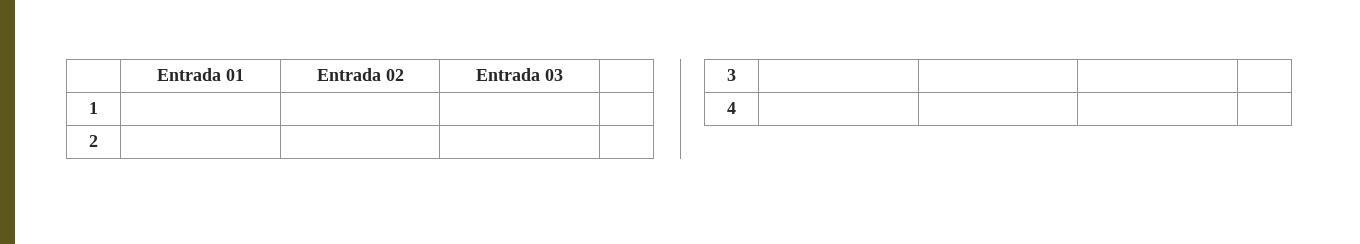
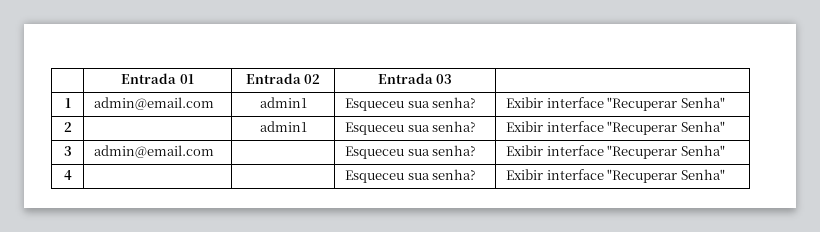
[89,135,98,147] [727,69,736,81] [727,102,736,114] | | | // 2 | | | | // 3 | | | | // 4 | | | | -> [94,97,215,110] [259,97,307,108] [345,97,477,111] [506,97,725,111] [63,122,72,132] [259,121,307,132] [345,121,477,135] [506,121,725,135] [63,146,72,156] [94,145,215,158] [345,145,477,159] [506,145,725,159] [63,170,72,180] [345,169,477,183] [506,169,725,183] admin@email.com | admin1 | Esqueceu sua senha? | Exibir interface "Recuperar Senha" // 2 | | admin1 | Esqueceu sua senha? | Exibir interface "Recuperar Senha" // 3 | admin@email.com | | Esqueceu sua senha? | Exibir interface "Recuperar Senha" // 4 | | | Esqueceu sua senha? | Exibir interface "Recuperar Senha"

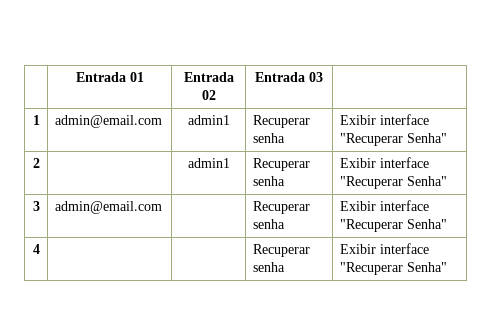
[345,97,477,111] Esqueceu sua senha? -> [252,115,310,128] [252,133,285,143] Recuperar senha
[345,121,477,135] Esqueceu sua senha? -> [252,158,310,171] [252,176,285,186] Recuperar senha
[345,145,477,159] Esqueceu sua senha? -> [252,201,310,214] [252,219,285,229] Recuperar senha
[345,169,477,183] Esqueceu sua senha? -> [252,244,310,257] [252,262,285,272] Recuperar senha

